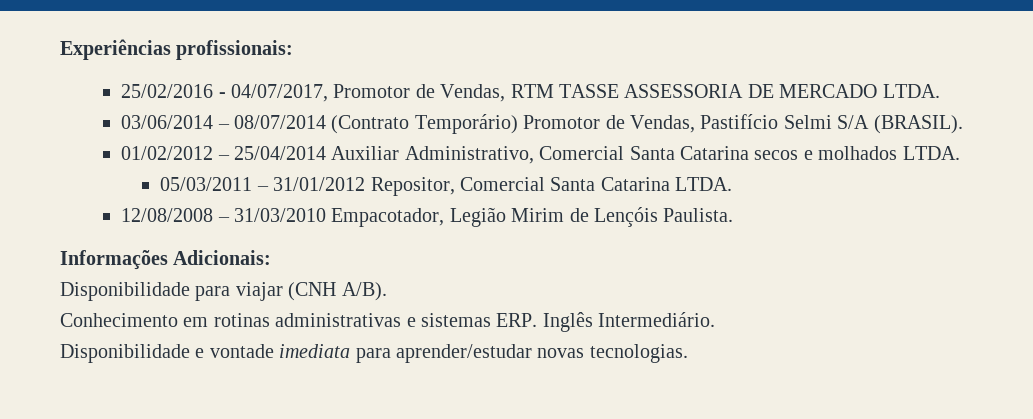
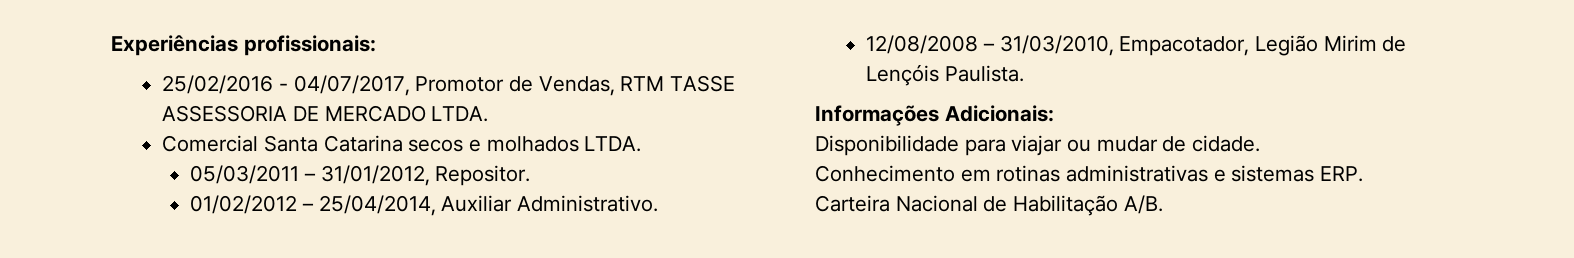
[121,114,963,134] [121,146,534,164] 03/06/2014 – 08/07/2014 (Contrato Temporário) Promotor de Vendas, Pastifício Selmi S/A (BRASIL). // 01/02/2012 – 25/04/2014 Auxiliar Administrativo, -> (489, 114) none
[273,177,733,196] 31/01/2012 Repositor, Comercial Santa Catarina LTDA. -> [320,165,531,186] [190,195,659,216] 31/01/2012, Repositor. // 01/02/2012 – 25/04/2014, Auxiliar Administrativo.
[234,208,327,222] 31/03/2010 -> [999,35,1114,56] 31/03/2010,
[288,282,387,301] (CNH A/B). -> [1067,135,1261,152] ou mudar de cidade.
[542,312,716,332] [60,344,688,363] Inglês Intermediário. // Disponibilidade e vontade imediata para aprender/estudar novas tecnologias. -> [815,195,1163,216] // Carteira Nacional de Habilitação A/B.

